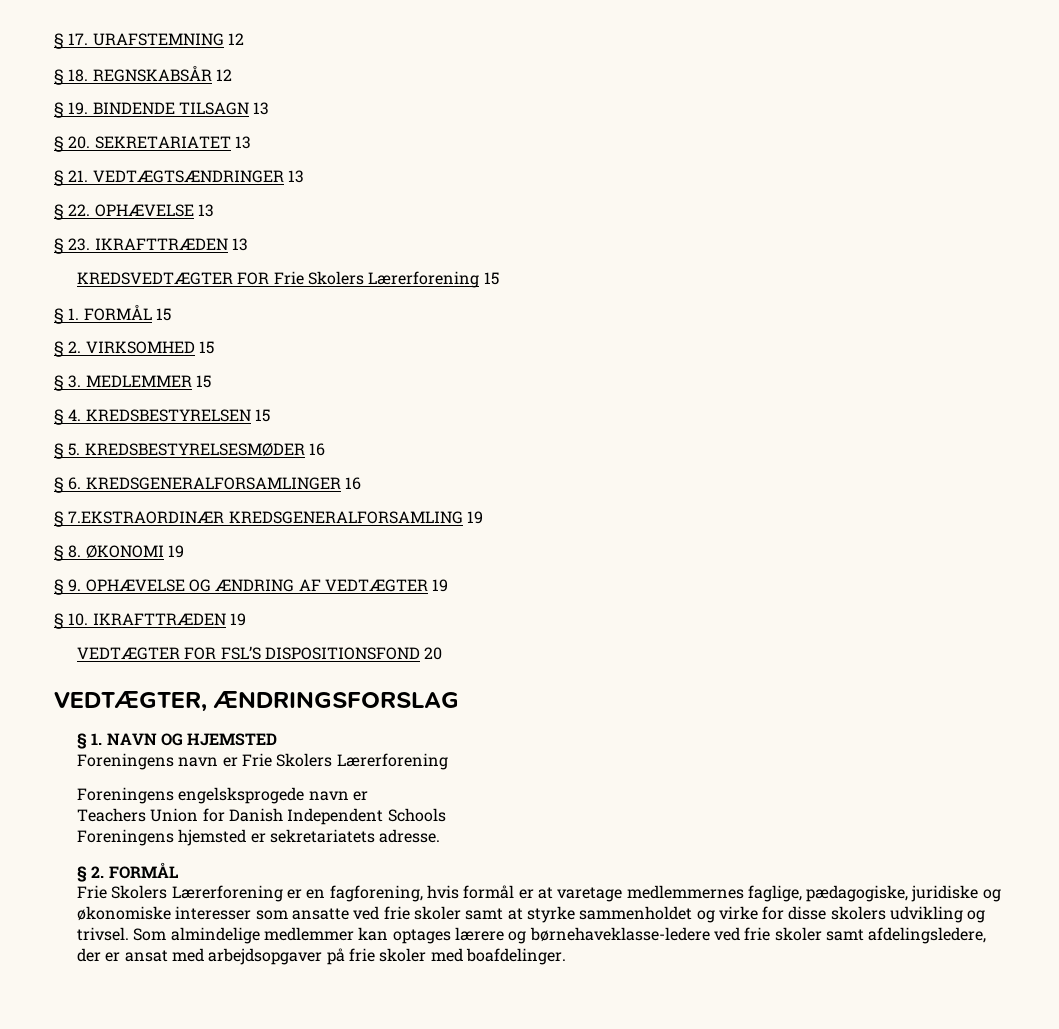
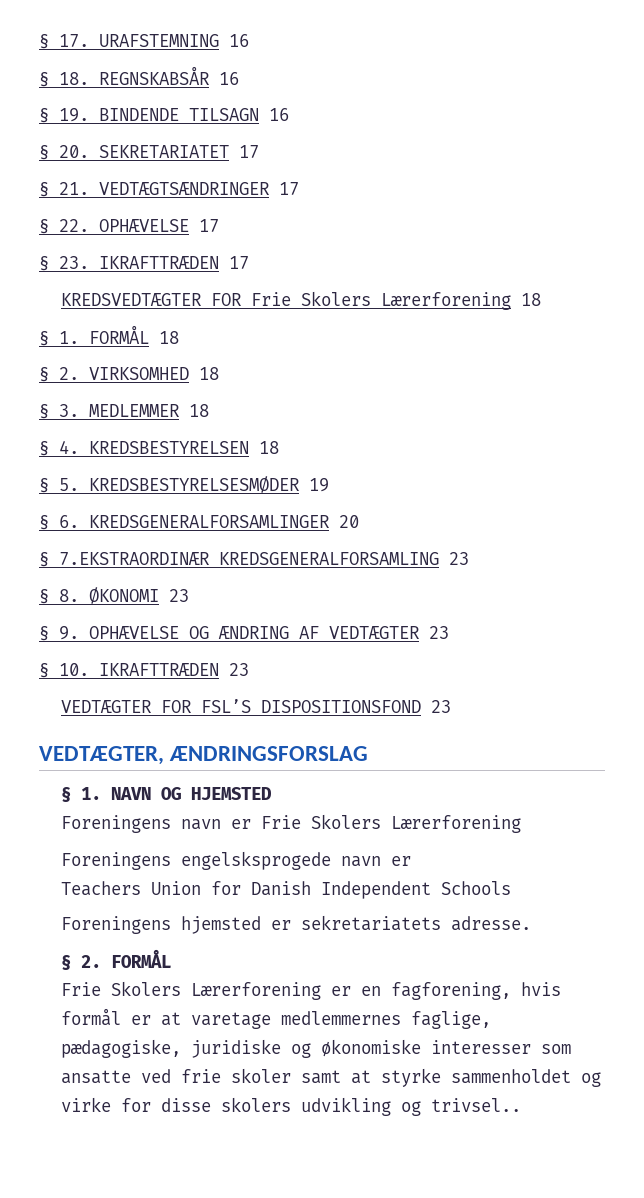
[227,33,244,45] 12 -> [229,34,249,47] 16
[215,69,232,81] 12 -> [219,72,239,85] 16
[253,102,270,115] 13 -> [269,108,289,121] 16
[234,136,251,149] 13 -> [239,145,259,158] 17
[287,170,304,183] 13 -> [279,182,299,195] 17
[197,204,214,217] 13 -> [199,219,219,232] 17
[231,238,248,251] 13 -> [229,256,249,269] 17
[483,272,499,285] 15 -> [521,293,542,306] 18
[155,308,171,321] 15 -> [159,331,179,344] 18
[198,341,214,354] 15 -> [199,367,219,380] 18
[195,375,211,388] 15 -> [189,404,209,417] 18
[254,409,270,422] 15 -> [259,441,279,454] 18
[308,443,325,456] 16 -> [309,478,329,492] 19
[344,477,361,490] 16 -> [339,515,359,528] 20
[466,511,483,524] 19 -> [449,552,469,565] 23
[167,545,184,558] 19 -> [169,589,189,602] 23
[432,579,449,592] 19 -> [429,626,449,639] 23
[229,613,246,626] 19 -> [229,663,249,676] 23
[424,647,443,660] 20 -> [431,700,452,713] 23
[77,927,987,944] [77,948,566,965] trivsel. Som almindelige medlemmer kan optages lærere og børnehaveklasse-ledere ved frie skoler samt afdelingsledere, der er ansat med arbejdsopgaver på frie skoler med boafdelinger. -> [431,1098,522,1112] trivsel..

